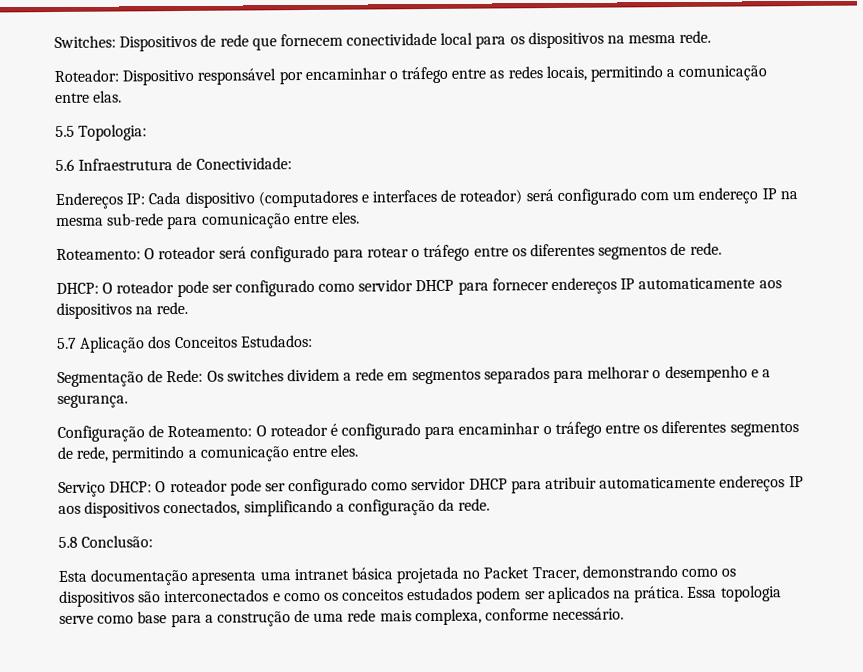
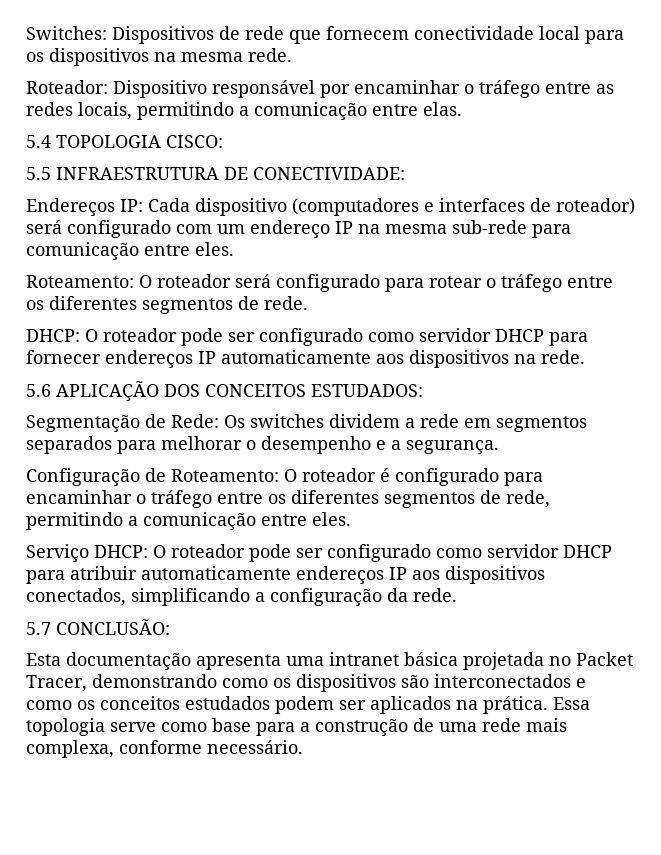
[55,124,148,141] [55,157,292,172] 5.5 Topologia: // 5.6 Infraestrutura de Conectividade: -> [26,135,223,148] [26,167,405,180] 5.4 TOPOLOGIA CISCO: // 5.5 INFRAESTRUTURA DE CONECTIVIDADE:
[57,334,313,353] 5.7 Aplicação dos Conceitos Estudados: -> [26,381,423,401] 5.6 APLICAÇÃO DOS CONCEITOS ESTUDADOS:
[58,535,154,548] 5.8 Conclusão: -> [26,619,170,635] 5.7 CONCLUSÃO:

